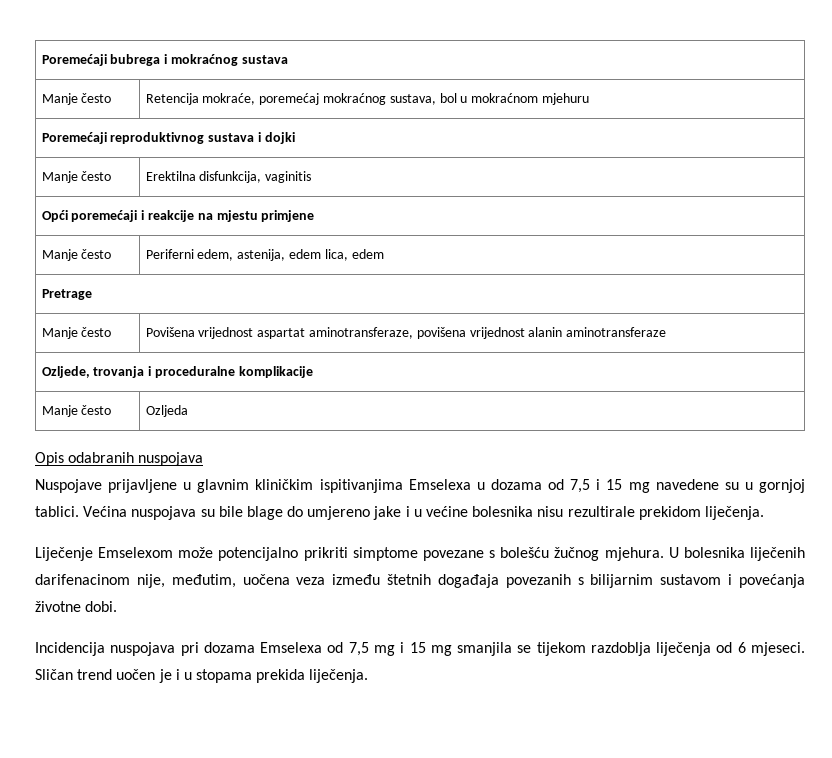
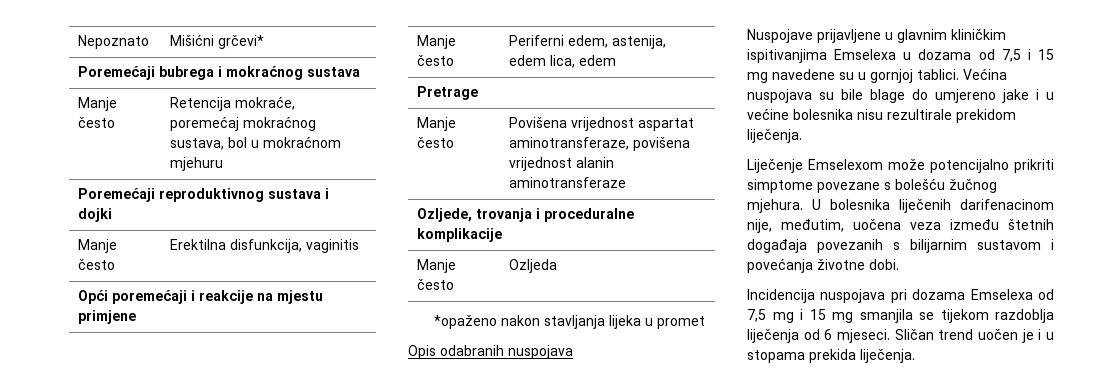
(41, 60) none -> [78,35,150,49] [170,34,265,49] Nepoznato | Mišićni grčevi* //
(188, 411) none -> [433,315,705,329] // *opaženo nakon stavljanja lijeka u promet

